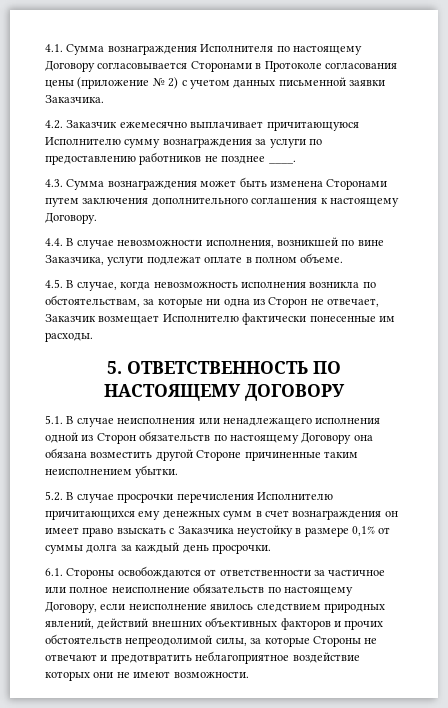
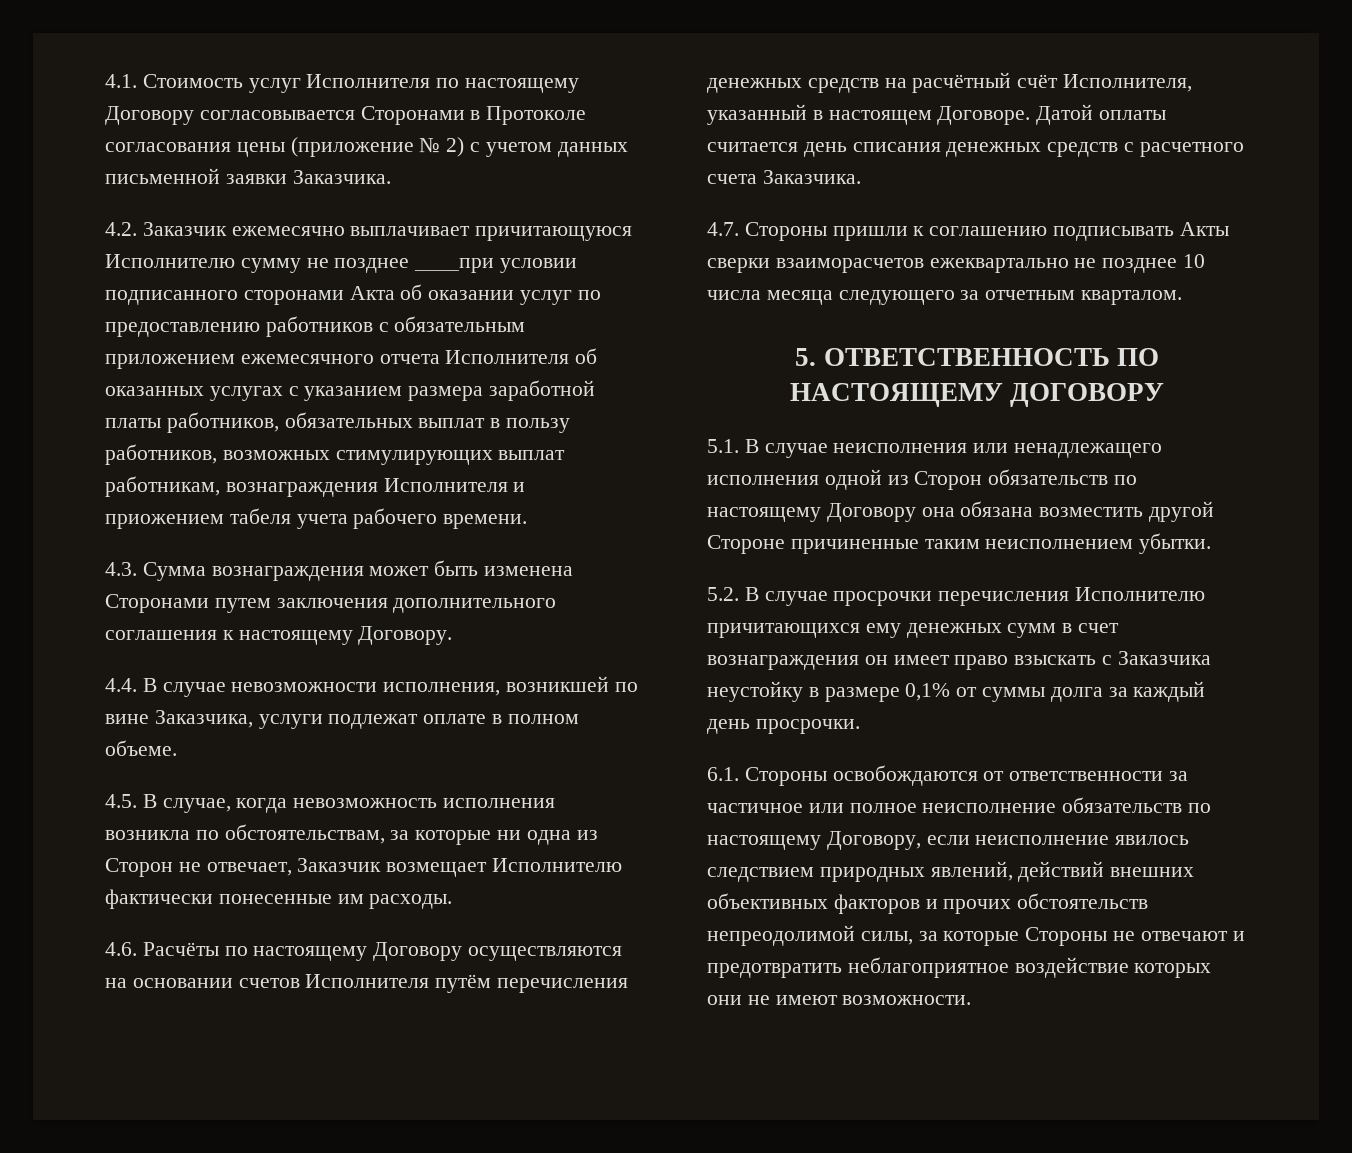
[66,44,197,55] Сумма вознаграждения -> [142,74,301,93] Стоимость услуг
[162,138,322,148] [45,152,296,165] вознаграждения за услуги по предоставлению работников не позднее ____. -> [306,258,578,273] [105,284,601,305] [105,316,526,337] [105,348,598,369] [105,380,596,401] [105,412,571,433] [105,444,566,465] [105,476,526,497] [105,508,528,529] не позднее ____при условии подписанного сторонами Акта об оказании услуг по предоставлению работников с обязательным приложением ежемесячного отчета Исполнителя об оказанных услугах с указанием размера заработной платы работников, обязательных выплат в пользу работников, возможных стимулирующих выплат работникам, вознаграждения Исполнителя и приожением табеля учета рабочего времени.
(93, 337) none -> [105,942,623,961] [105,974,629,993] [707,72,1193,93] [707,104,1167,125] [707,142,1244,157] [707,170,861,184] [707,222,1229,241] [707,254,1206,273] [707,290,1183,305] // 4.6. Расчёты по настоящему Договору осуществляются на основании счетов Исполнителя путём перечисления денежных средств на расчётный счёт Исполнителя, указанный в настоящем Договоре. Датой оплаты считается день списания денежных средств с расчетного счета Заказчика. // 4.7. Стороны пришли к соглашению подписывать Акты сверки взаиморасчетов ежеквартально не позднее 10 числа месяца следующего за отчетным кварталом.

